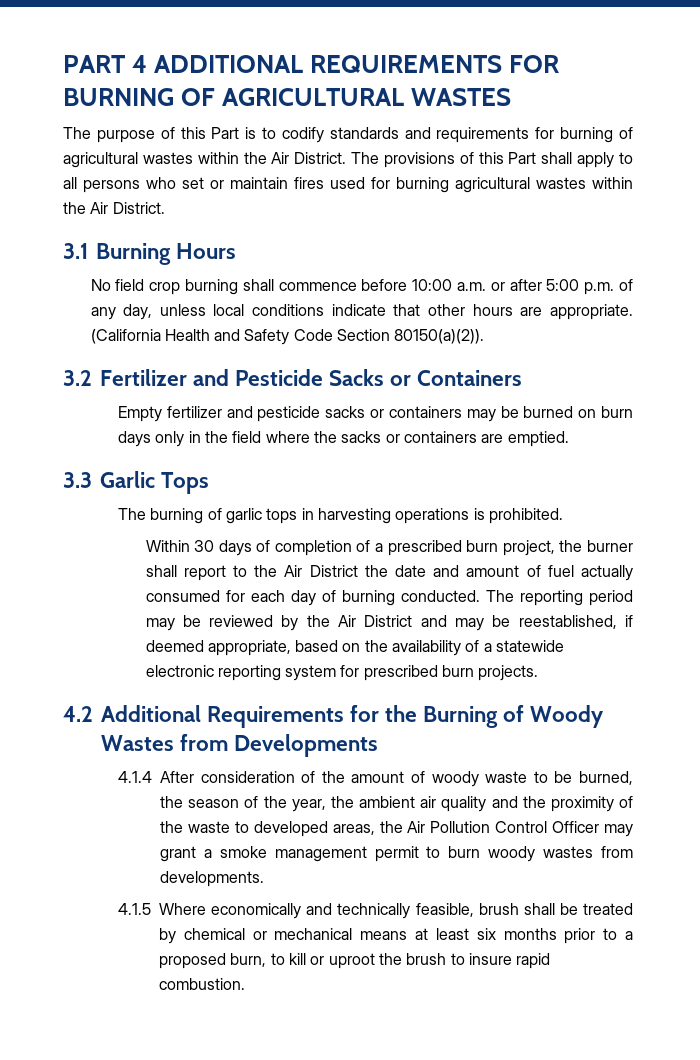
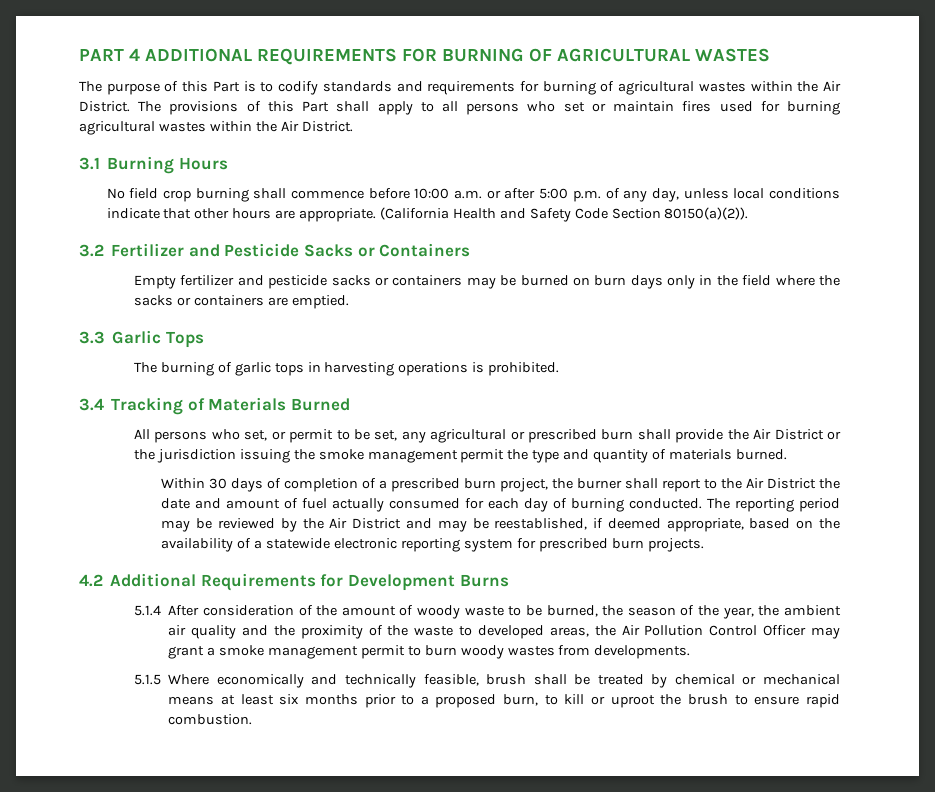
(563, 516) none -> [79,397,351,415] [133,429,842,443] [133,449,787,463] // 3.4 Tracking of Materials Burned // All persons who set, or permit to be set, any agricultural or prescribed burn shall provide the Air District or the jurisdiction issuing the smoke management permit the type and quantity of materials burned.
[385,705,605,728] [101,734,379,757] [118,771,153,783] the Burning of Woody Wastes from Developments // 4.1.4 -> [348,574,509,591] [133,605,161,616] Development Burns // 5.1.4
[118,903,152,915] 4.1.5 -> [133,674,161,685] 5.1.5
[468,953,512,965] insure -> [754,696,800,705] ensure

